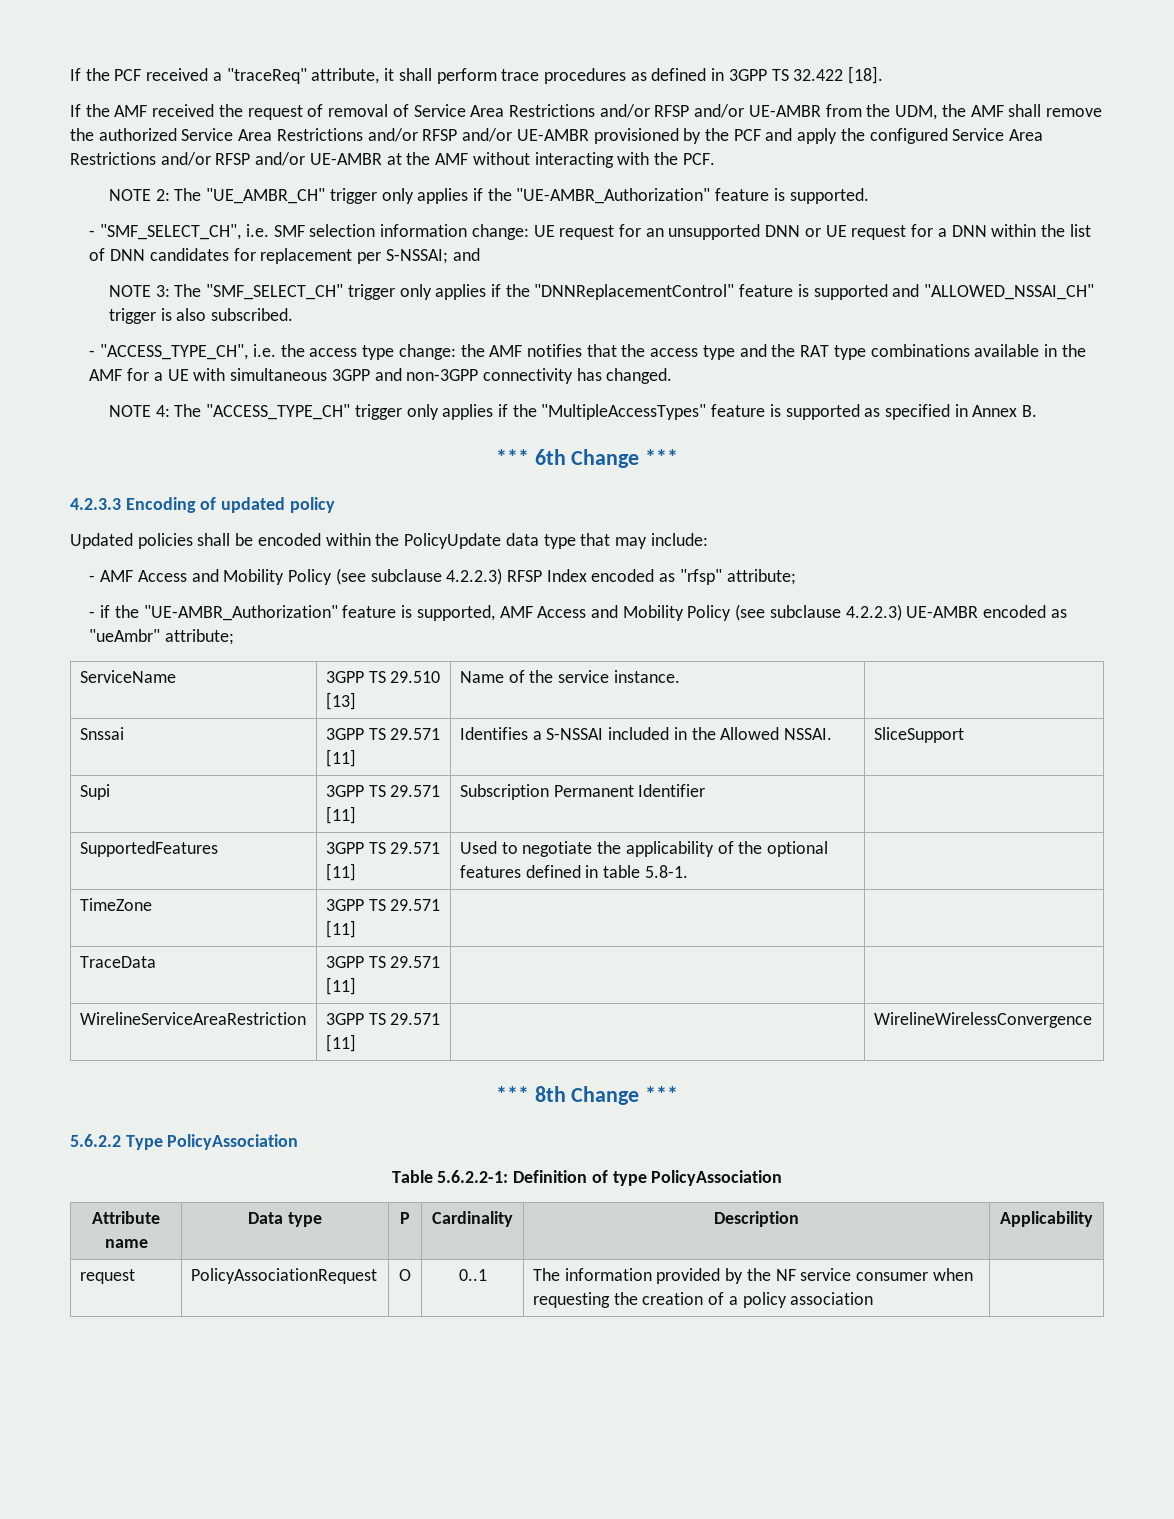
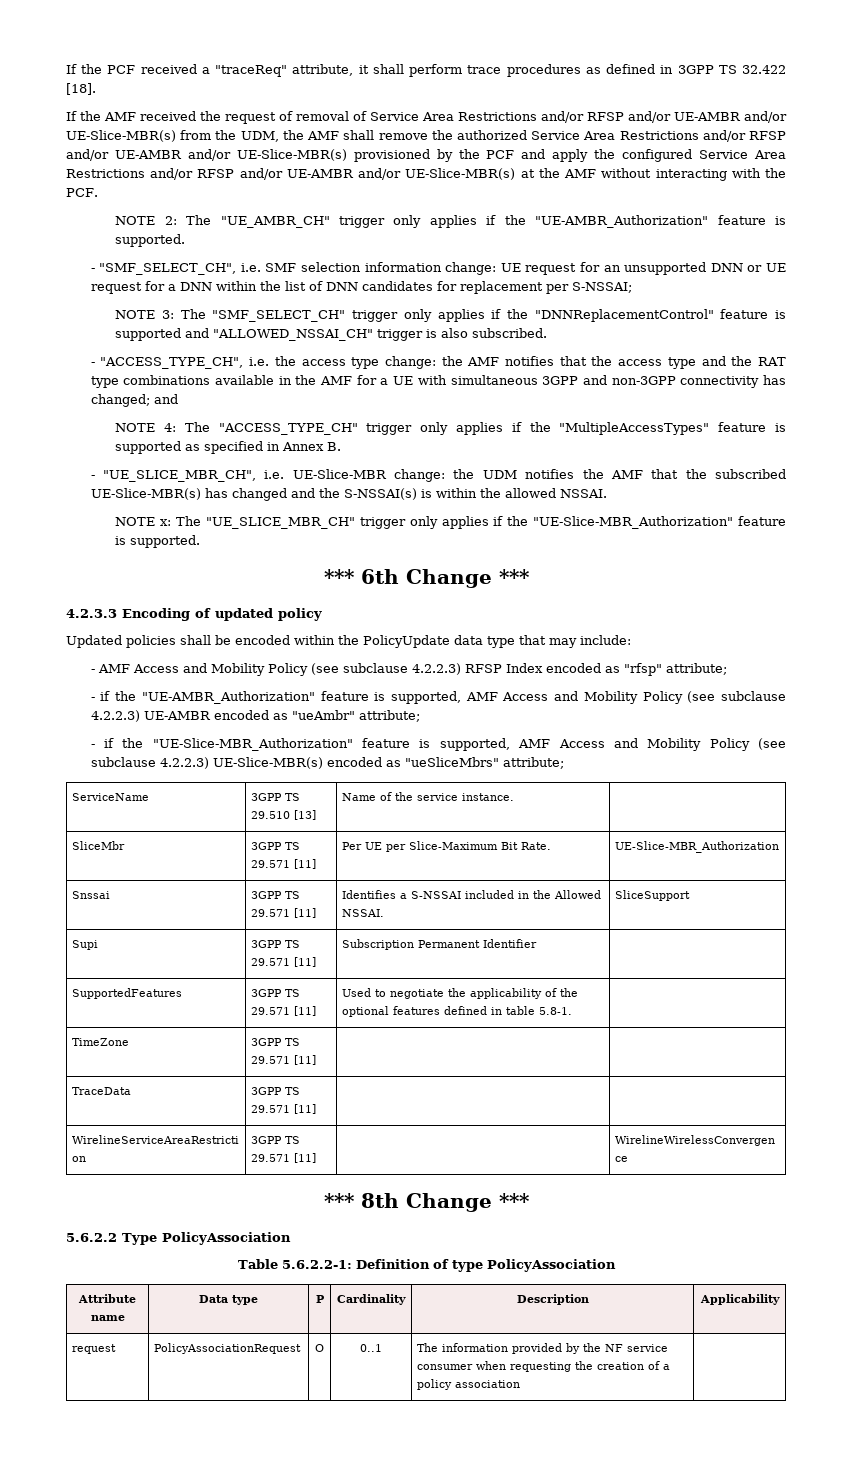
(821, 111) none -> [744,111,787,123] [66,130,176,142] and/or UE-Slice-MBR(s)
(589, 135) none -> [187,149,347,161] and/or UE-Slice-MBR(s)
(382, 159) none -> [358,168,516,180] and/or UE-Slice-MBR(s)
[452,248,480,261] and -> (632, 287) none
[606,368,673,384] changed. -> [90,394,178,407] changed; and
(1038, 411) none -> [90,469,786,482] [90,488,607,501] [115,516,786,529] [115,535,201,548] // - "UE_SLICE_MBR_CH", i.e. UE-Slice-MBR change: the UDM notifies the AMF that the subscribed UE-Slice-MBR(s) has changed and the S-NSSAI(s) is within the allowed NSSAI. // NOTE x: The "UE_SLICE_MBR_CH" trigger only applies if the "UE-Slice-MBR_Authorization" feature is supported.
(235, 637) none -> [90,738,786,751] [90,757,564,769] // - if the "UE-Slice-MBR_Authorization" feature is supported, AMF Access and Mobility Policy (see subclause 4.2.2.3) UE-Slice-MBR(s) encoded as "ueSliceMbrs" attribute;
(680, 676) none -> [72,841,126,850] [251,842,301,850] [251,859,317,869] [342,841,552,852] [615,841,780,853] // SliceMbr | 3GPP TS 29.571 [11] | Per UE per Slice-Maximum Bit Rate. | UE-Slice-MBR_Authorization

